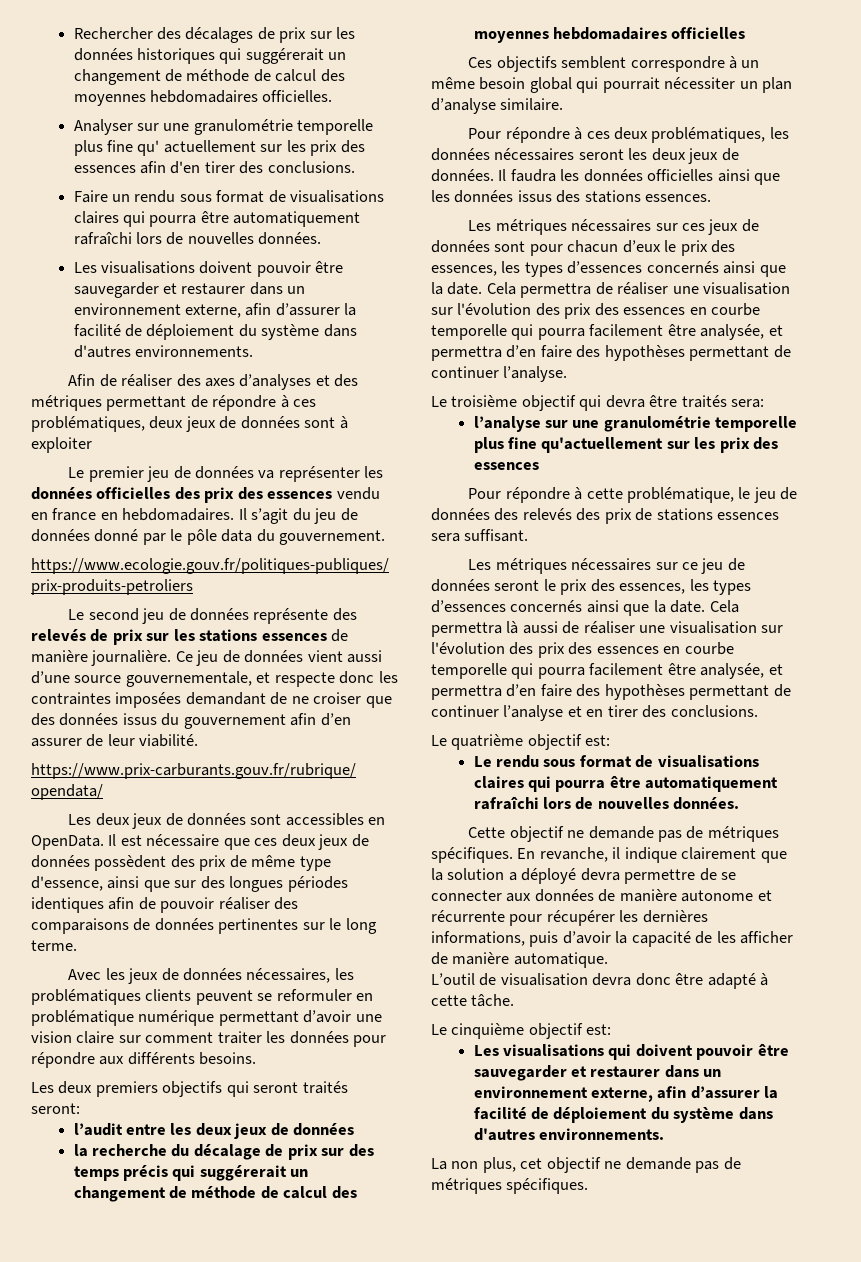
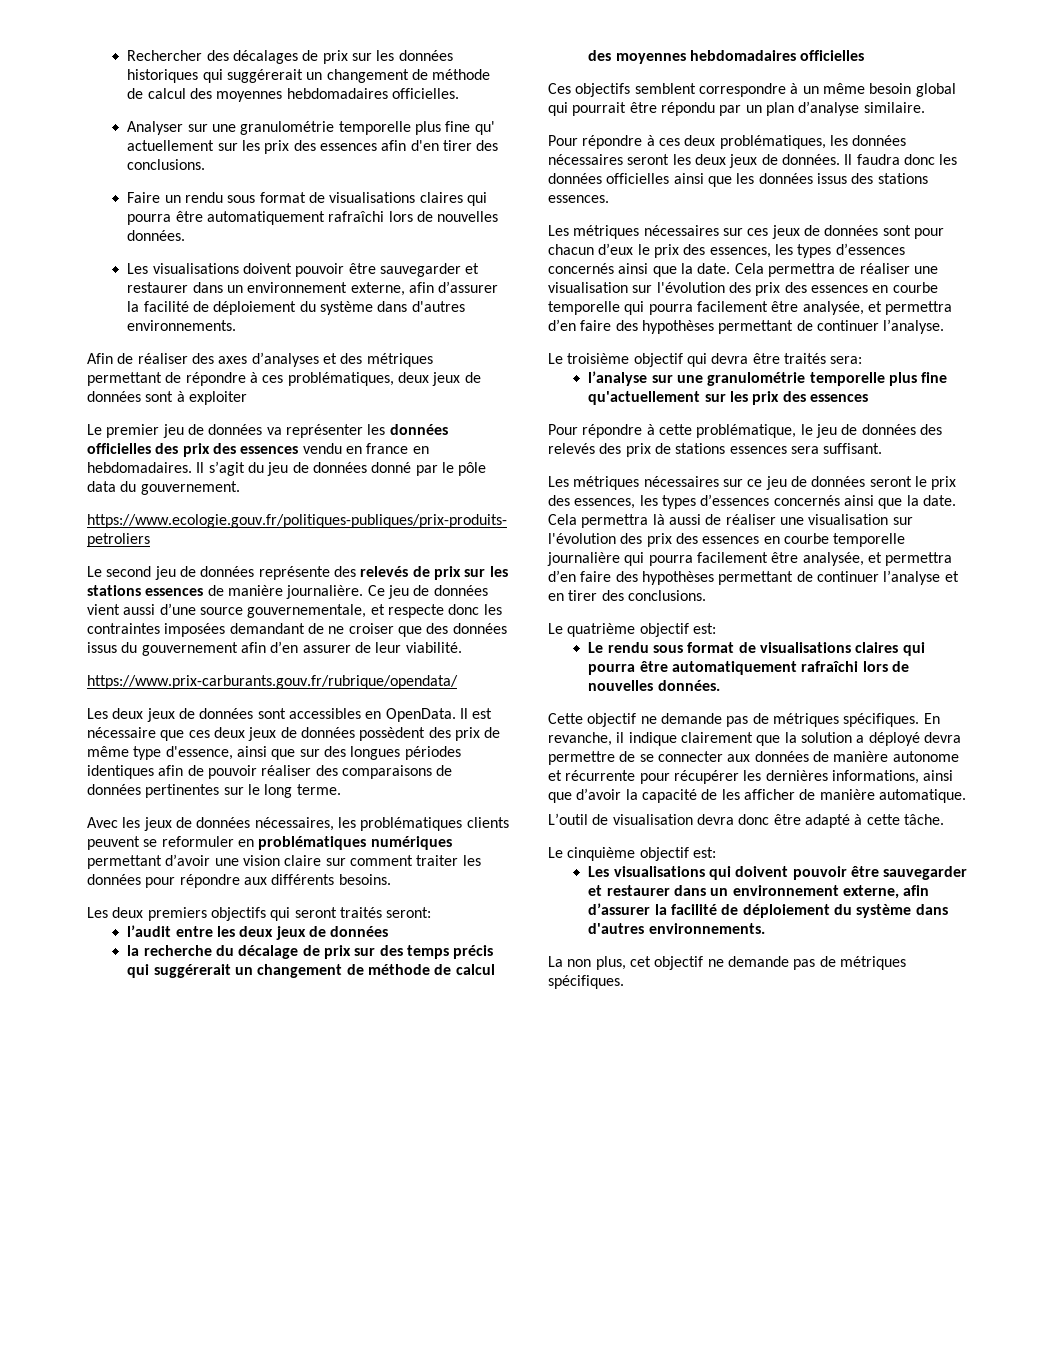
[31,1010,215,1026] problématique numérique -> [258,836,452,850] problématiques numériques
[664,77,736,89] nécessiter -> [629,102,742,116] être répondu par
(556, 175) none -> [903,154,935,165] donc
(507, 671) none -> [547,552,620,566] journalière
[529,931,559,947] puis -> [923,770,954,781] [548,792,572,803] ainsi que

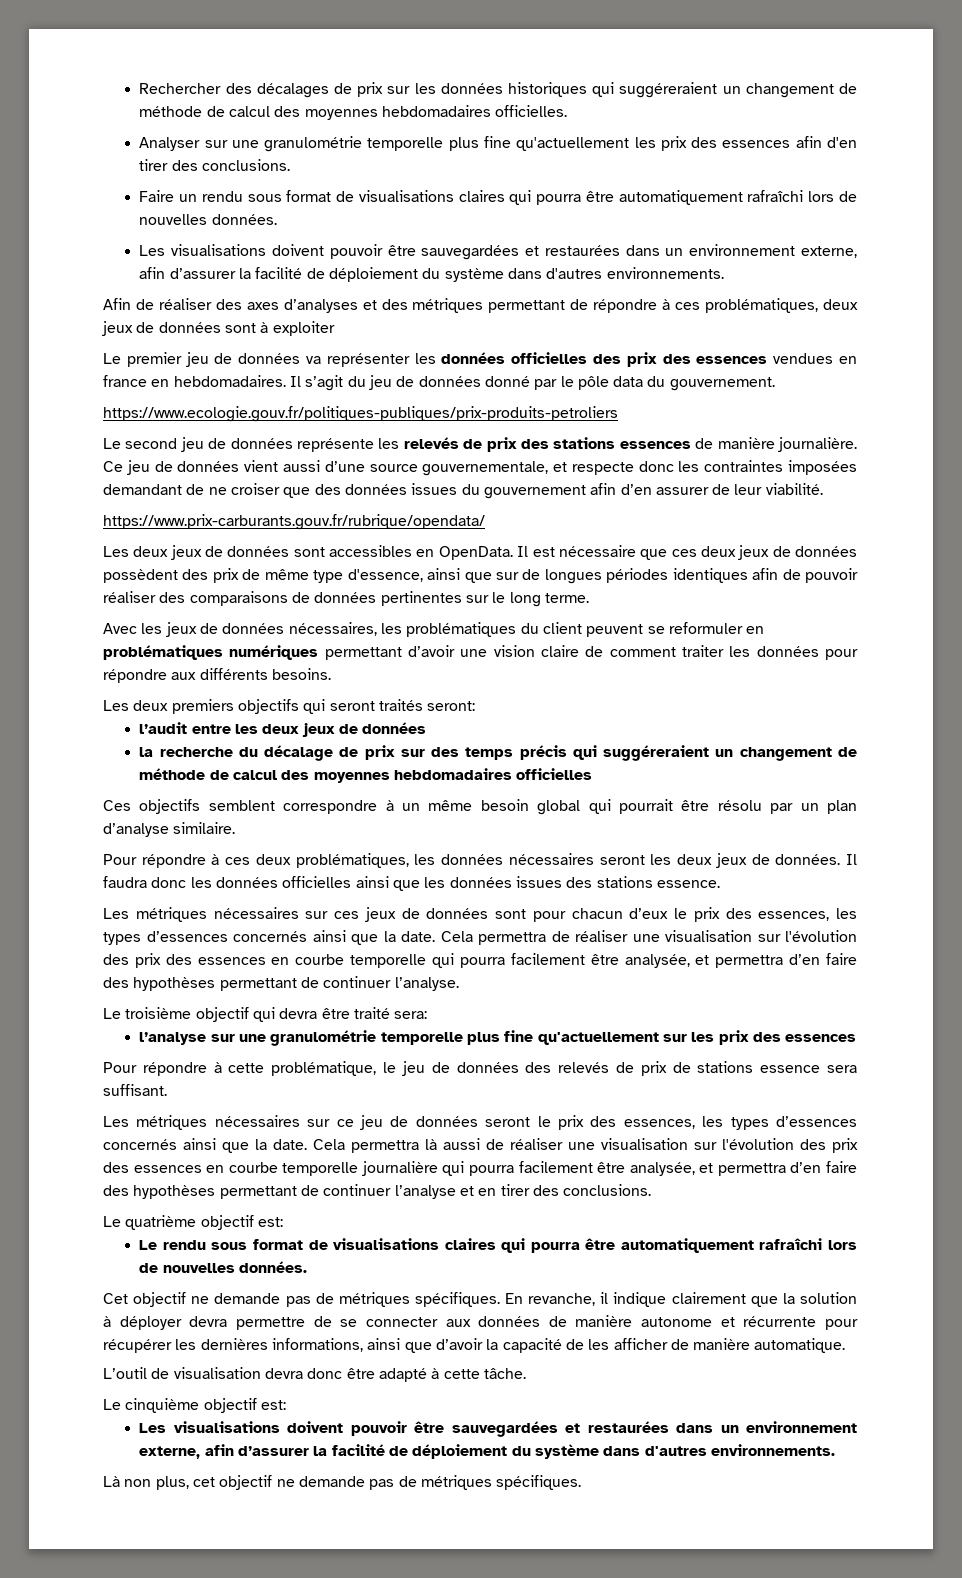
[227,69,304,83] suggérerait -> [619,82,718,98] suggéreraient
[474,121,495,135] [127,140,238,151] qu' actuellement sur -> [516,137,630,151] qu'actuellement
[380,263,480,277] [127,282,189,293] sauvegarder et restaurer -> [421,245,620,260] sauvegardées et restaurées
[302,443,342,454] vendu -> [773,353,834,364] vendues
[333,566,508,580] des relevés de prix sur les -> [378,437,549,452] les relevés de prix des
[87,642,117,653] issus -> [411,483,458,495] issues
[323,746,346,757] des -> [522,569,541,580] de
[466,817,509,828] clients -> [520,622,582,634] du client
[325,858,346,866] sur -> [585,646,604,657] de
[153,964,231,978] suggérerait -> [603,745,710,761] suggéreraient
[660,102,715,116] répondu -> [717,800,762,811] résolu
[816,173,928,184] [548,195,609,203] issus des stations essences. -> [515,876,720,888] issues des stations essence.
[783,353,826,364] traités -> [353,1007,390,1019] traité
[599,443,622,454] des -> [615,1062,634,1073] de
[729,446,787,454] essences -> [760,1065,821,1073] essence
[548,713,583,724] Cette -> [103,1293,128,1304] Cet
[856,732,920,746] a déployé -> [103,1316,182,1330] à déployer
[709,866,968,880] [588,885,670,896] qui doivent pouvoir être sauvegarder et restaurer -> [287,1421,669,1437] doivent pouvoir être sauvegardées et restaurées
[548,956,563,967] La -> [103,1476,120,1487] Là

